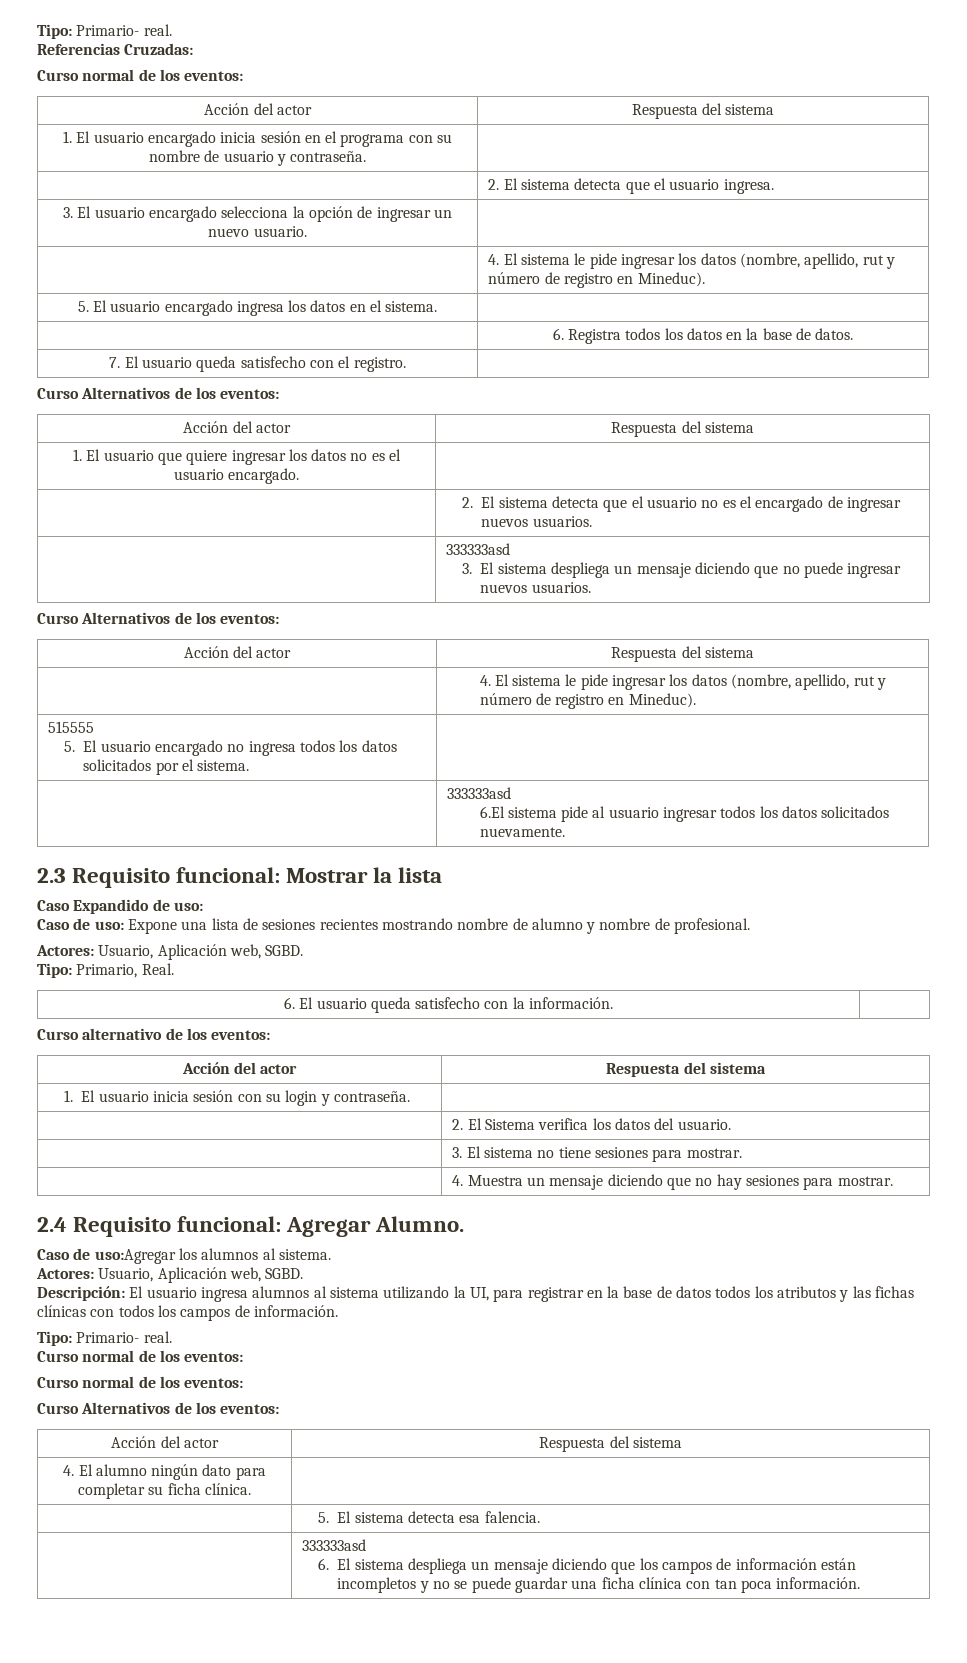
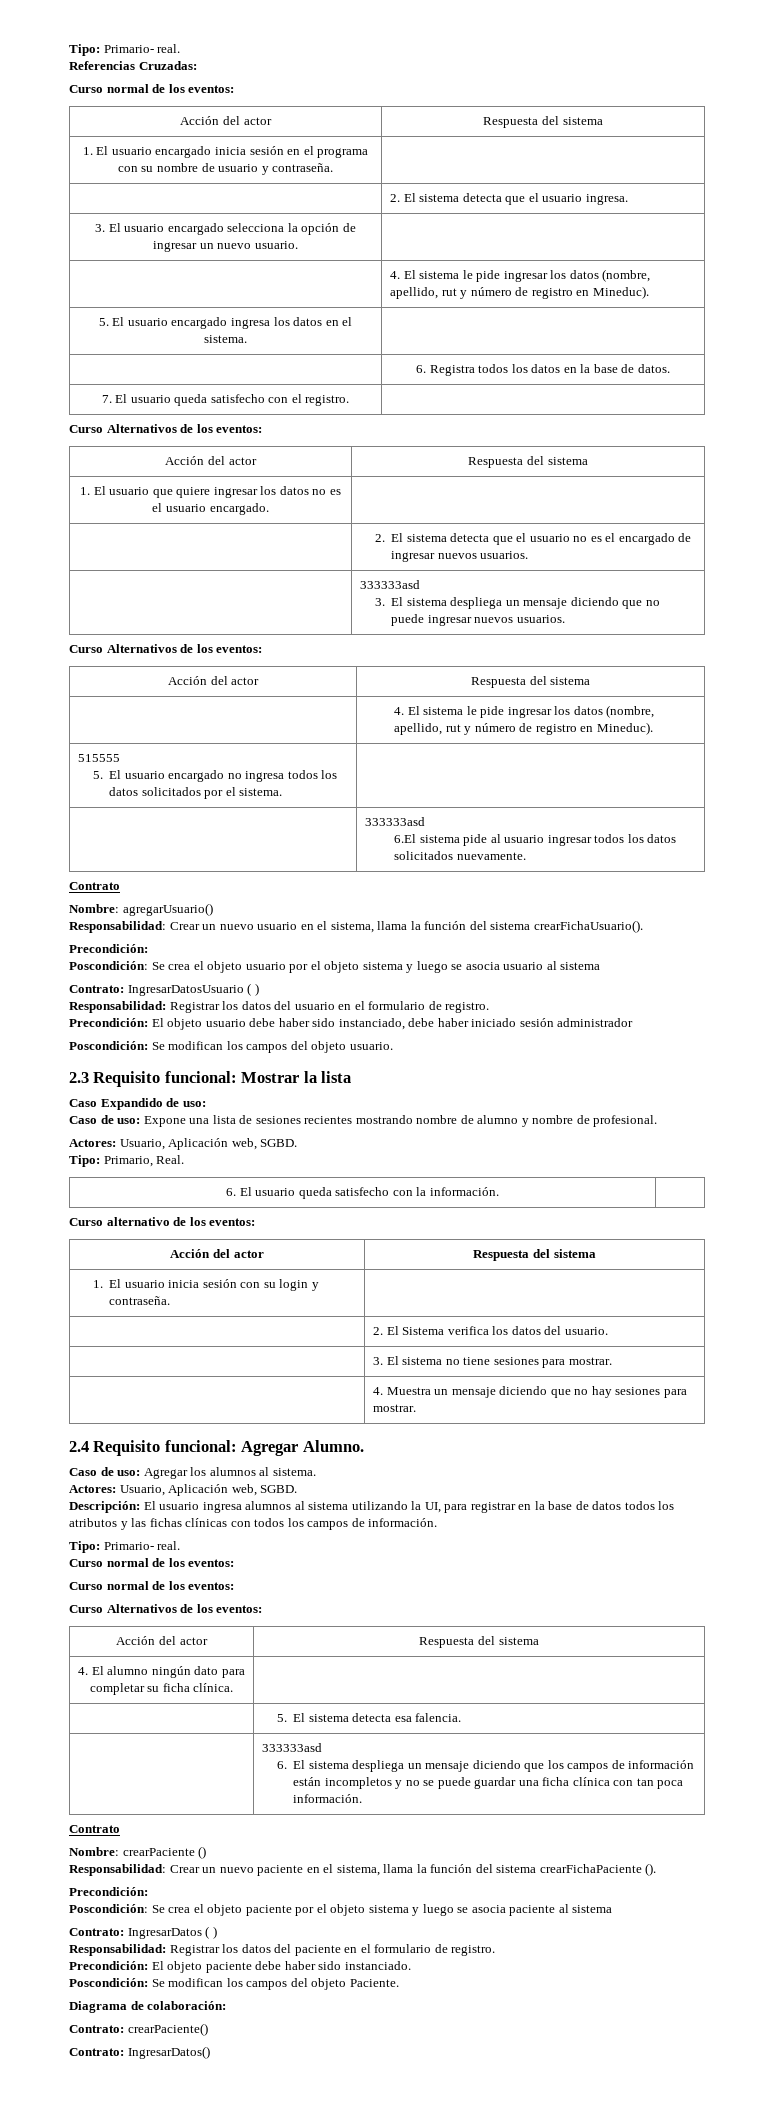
(565, 832) none -> [69,882,120,890] [69,903,213,916] [69,920,643,933] [69,944,148,953] [69,961,601,973] [69,983,259,996] [69,1001,490,1013] [69,1018,634,1030] [69,1041,393,1053] // Contrato // Nombre: agregarUsuario() // Responsabilidad: Crear un nuevo usuario en el sistema, llama la función del sistema crearFichaUsuario(). // Precondición: // Poscondición: Se crea el objeto usuario por el objeto sistema y luego se asocia usuario al sistema // Contrato: IngresarDatosUsuario ( ) // Responsabilidad: Registrar los datos del usuario en el formulario de registro. // Precondición: El objeto usuario debe haber sido instanciado, debe haber iniciado sesión administrador // Poscondición: Se modifican los campos del objeto usuario.
[94,1249,176,1264] uso:Agregar -> [117,1468,188,1479] uso: Agregar
(861, 1583) none -> [69,1825,120,1833] [69,1846,207,1859] [69,1863,657,1876] [69,1887,148,1896] [69,1904,613,1916] [69,1926,217,1939] [69,1944,496,1956] [69,1961,411,1973] [69,1978,399,1990] [69,2001,227,2013] [69,2023,208,2036] [69,2046,210,2059] // Contrato // Nombre: crearPaciente () // Responsabilidad: Crear un nuevo paciente en el sistema, llama la función del sistema crearFichaPaciente (). // Precondición: // Poscondición: Se crea el objeto paciente por el objeto sistema y luego se asocia paciente al sistema // Contrato: IngresarDatos ( ) // Responsabilidad: Registrar los datos del paciente en el formulario de registro. // Precondición: El objeto paciente debe haber sido instanciado. // Poscondición: Se modifican los campos del objeto Paciente. // Diagrama de colaboración: // Contrato: crearPaciente() // Contrato: IngresarDatos()

